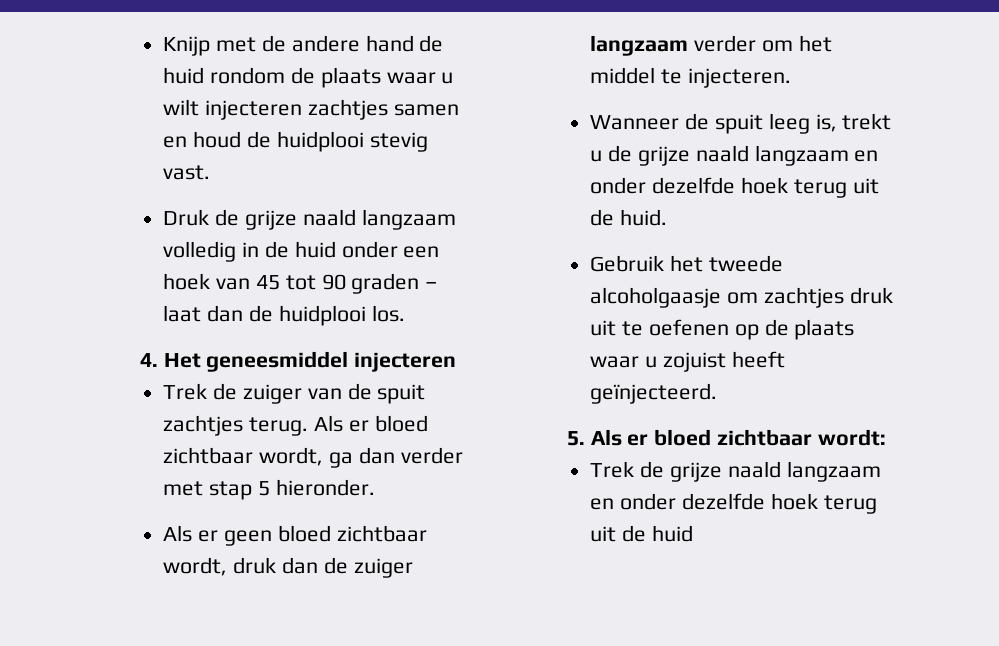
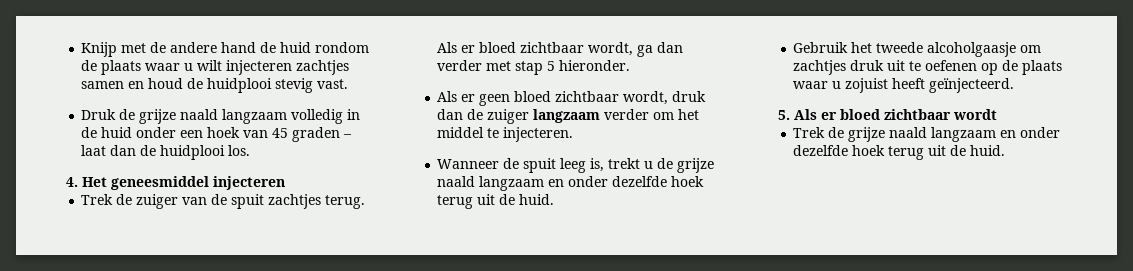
[285,274,346,290] tot 90 -> (289, 133) none
[817,429,886,446] wordt: -> [953,109,998,120] wordt
[651,525,693,542] huid -> [970,145,1006,156] huid.

